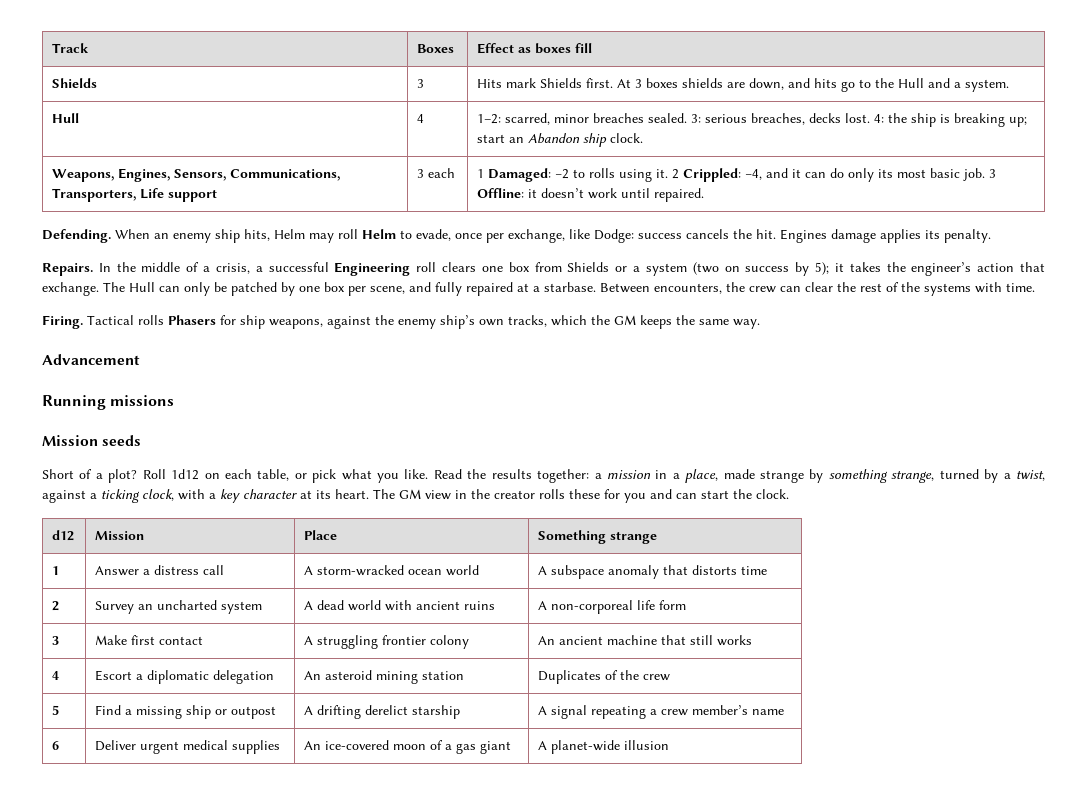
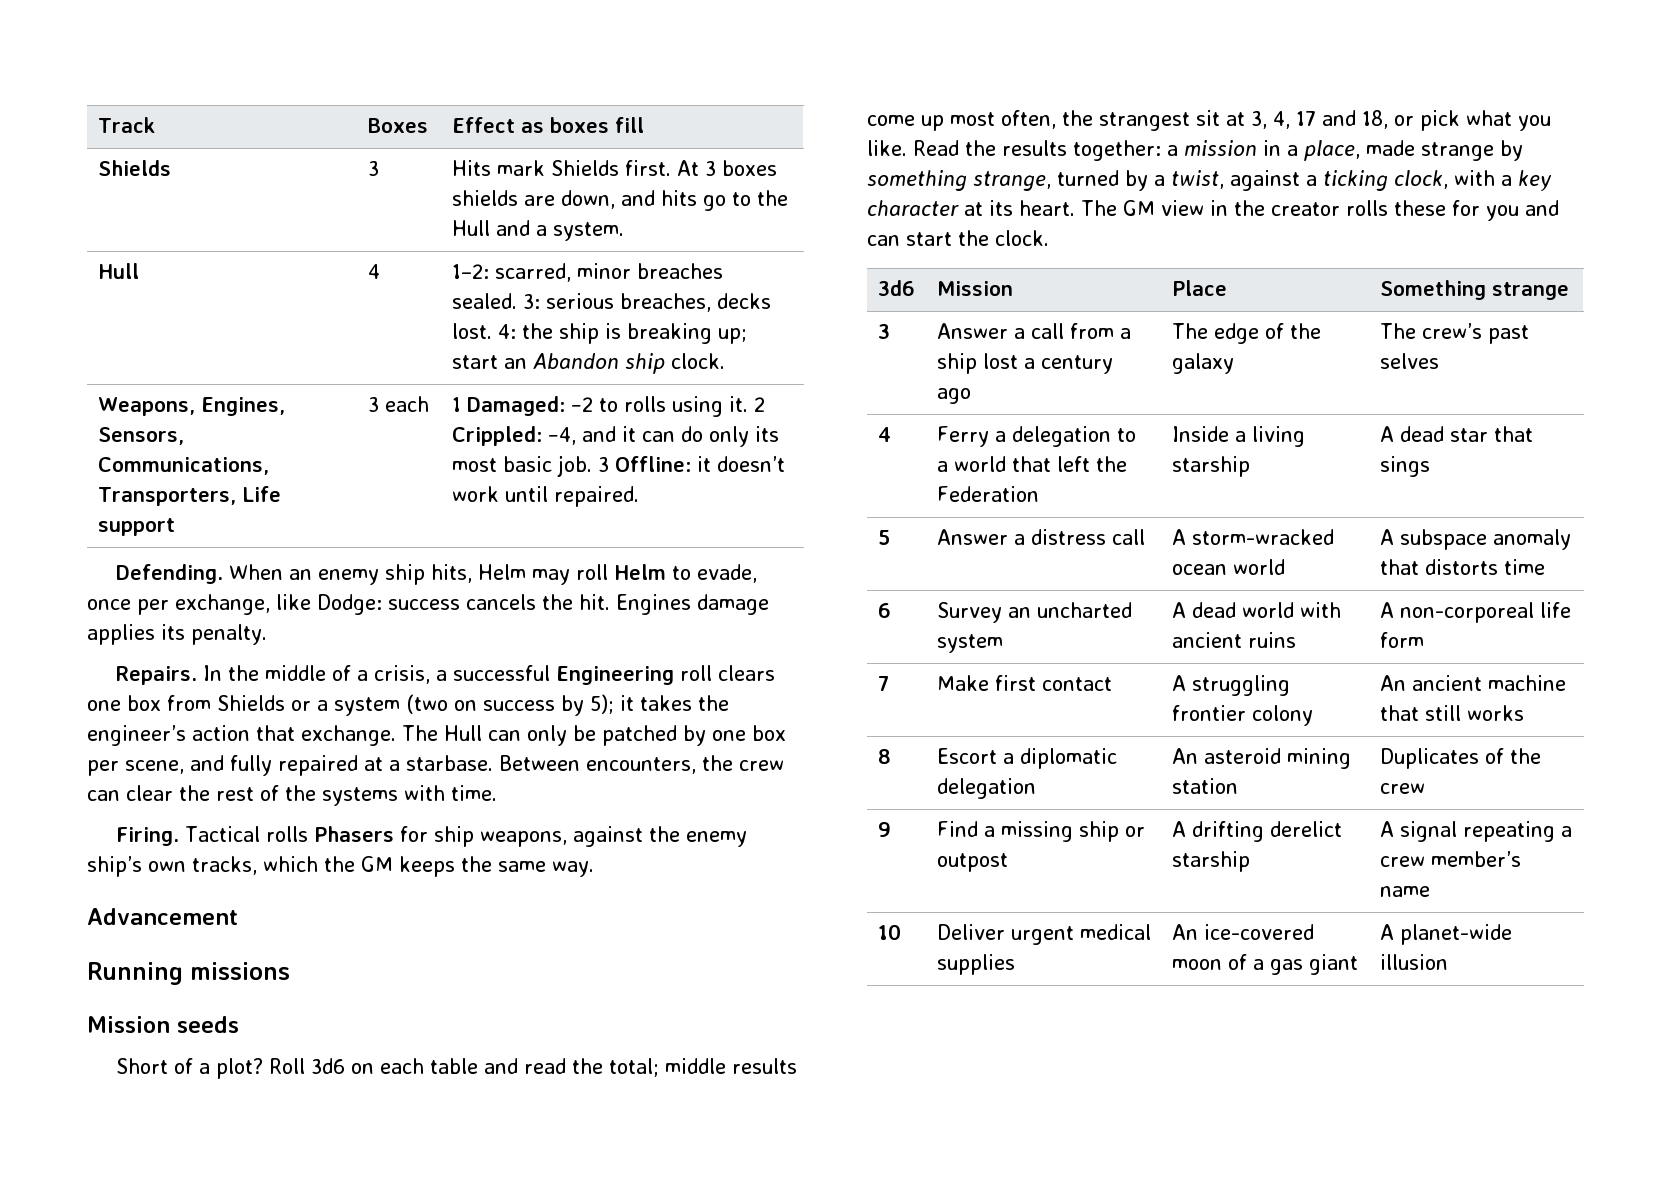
[171,469,200,480] 1d12 -> [311,1058,346,1074] 3d6
[257,469,290,481] table, -> [430,1058,798,1077] [867,110,1388,131] table and read the total; middle results come up most often, the strangest sit at 3, 4, 17 and 18,
[52,530,75,541] d12 -> [877,280,915,296] 3d6
[52,566,60,575] 1 -> [877,324,890,339] [936,323,1131,339] [936,353,1113,374] [936,388,971,404] [1171,323,1321,344] [1171,353,1234,374] [1379,323,1529,344] [1379,353,1439,369] [877,427,891,442] [936,426,1136,447] [936,456,1127,472] [936,486,1039,502] [1171,426,1305,447] [1171,456,1250,477] [1379,426,1533,442] [1379,456,1430,477] [877,530,890,545] 3 | Answer a call from a ship lost a century ago | The edge of the galaxy | The crew’s past selves // 4 | Ferry a delegation to a world that left the Federation | Inside a living starship | A dead star that sings // 5
[52,601,60,611] 2 -> [877,603,891,618] 6
[52,636,60,645] 3 -> [877,676,889,691] 7
[52,671,60,680] 4 -> [877,749,891,764] 8
[52,705,60,715] 5 -> [877,822,891,837] 9
[52,741,60,750] 6 -> [877,924,901,940] 10

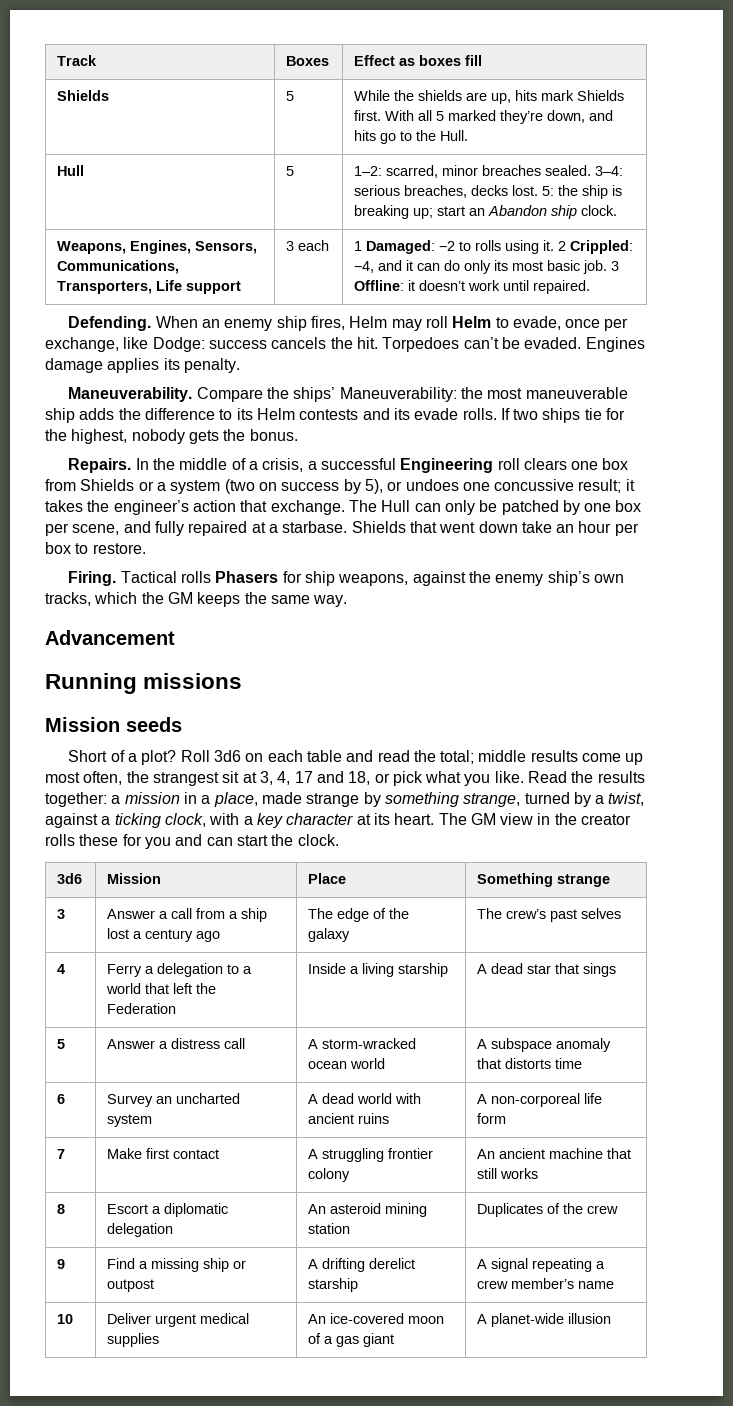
[367,161,379,176] [451,160,777,176] [451,190,555,206] 3 | Hits mark Shields first. At 3 boxes shields are -> [286,91,295,101] [354,90,625,104] [354,110,544,124] 5 | While the shields are up, hits mark Shields first. With all 5 marked they’re
[451,220,624,241] Hull and a system. -> [440,130,469,141] Hull.
[367,264,380,279] 4 -> [286,166,295,176] 5
[522,294,540,309] 3: -> [595,166,624,176] 3–4:
[497,324,516,339] 4: -> [542,186,555,196] 5:
[431,564,473,583] hits, -> [310,316,345,330] fires,
(610, 602) none -> [382,337,582,352] Torpedoes can’t be evaded.
(267, 634) none -> [68,387,628,402] [45,408,626,423] [45,429,298,444] // Maneuverability. Compare the ships’ Maneuverability: the most maneuverable ship adds the difference to its Helm contests and its evade rolls. If two ships tie for the highest, nobody gets the bonus.
[590,694,614,714] 5); -> [364,479,622,494] 5), or undoes one concussive result;
[499,755,784,774] [87,785,497,806] Between encounters, the crew can clear the rest of the systems with time. -> [351,521,639,536] [45,542,146,554] Shields that went down take an hour per box to restore.

